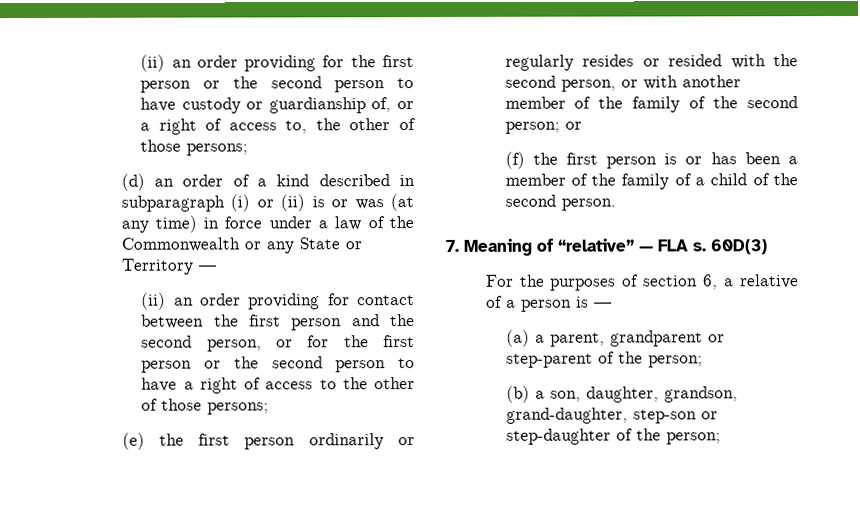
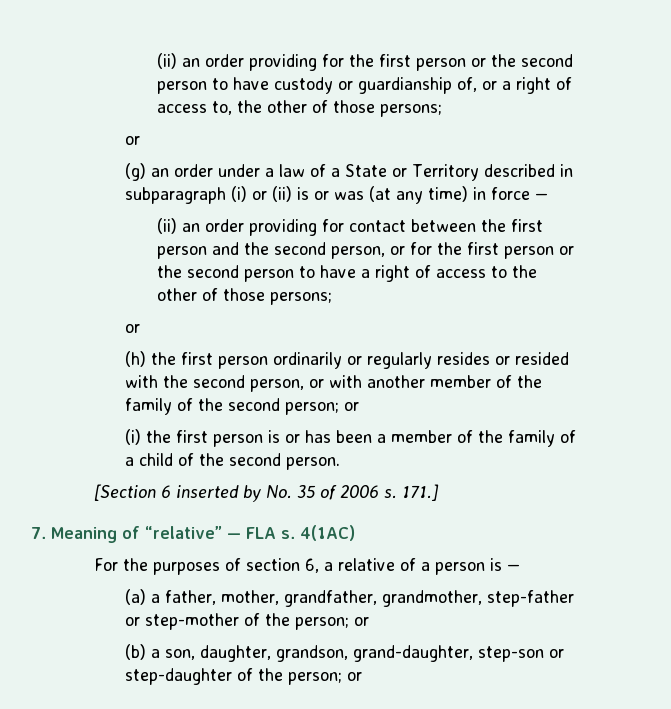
[120,173,310,191] (d) an order of a kind -> [125,136,141,145] [125,163,480,181] or // (g) an order under a law of a State or Territory
[268,216,414,231] [120,237,362,254] [121,258,194,275] under a law of the Commonwealth or any State or Territory -> (531, 193) none
[121,432,145,450] (e) -> [125,324,141,333] [125,351,147,367] or // (h)
[504,151,525,169] (f) -> [125,429,142,445] (i)
(616, 204) none -> [93,484,439,502] // [Section 6 inserted by No. 35 of 2006 s. 171.]
[710,239,767,255] 60D(3) -> [300,525,355,541] 4(1AC)
[549,330,725,347] [505,351,703,368] parent, grandparent or step-parent of the person; -> [165,590,575,607] [125,613,370,630] father, mother, grandfather, grandmother, step-father or step-mother of the person; or
(721, 438) none -> [347,672,363,681] or

